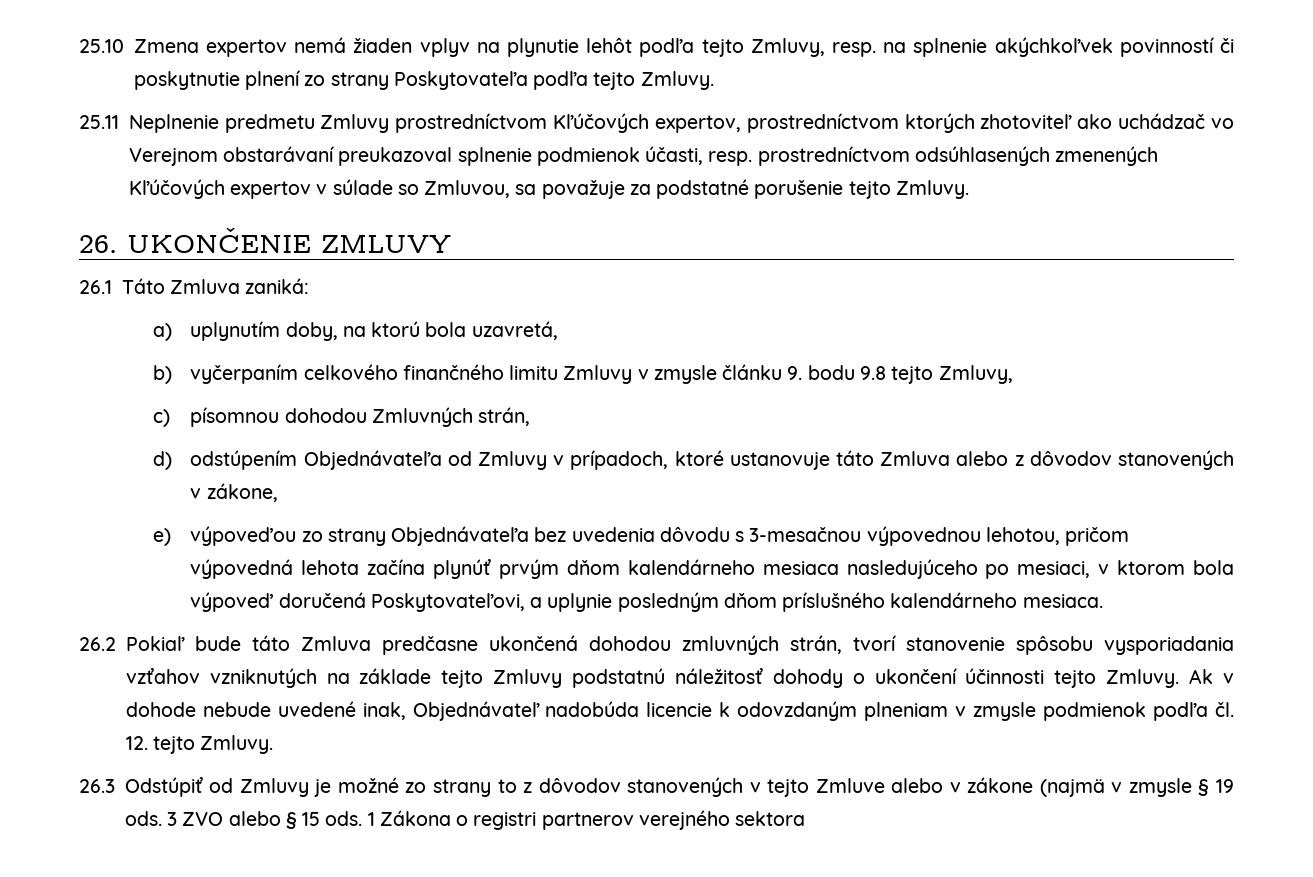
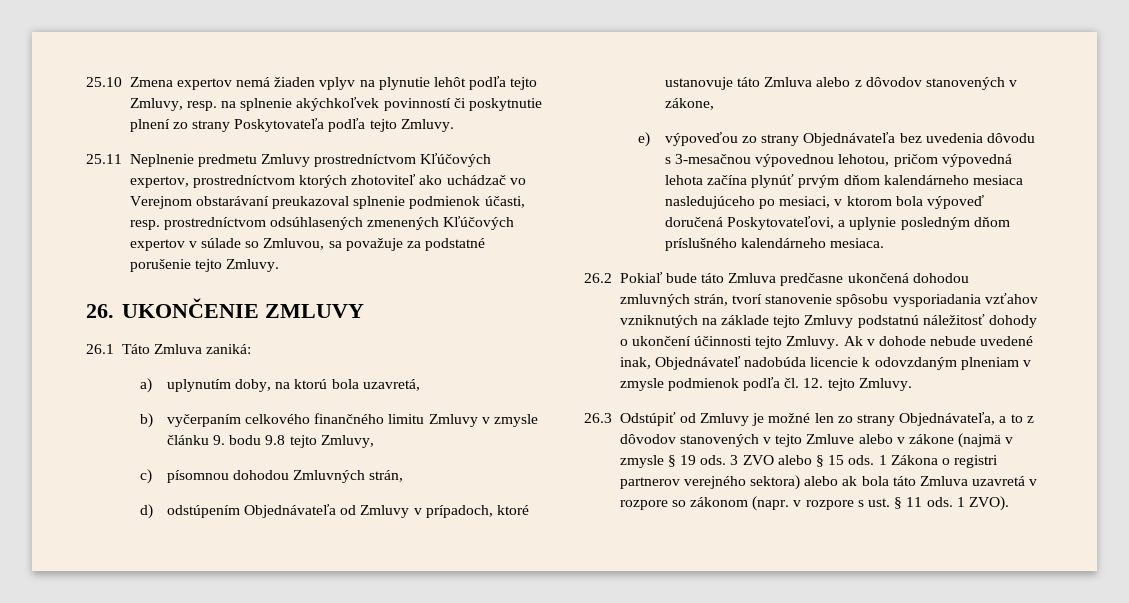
[405,779,491,797] zo strany -> [814,412,1007,426] len zo strany Objednávateľa, a
[735,811,806,826] sektora -> [750,475,1038,490] [619,496,1009,511] sektora) alebo ak bola táto Zmluva uzavretá v rozpore so zákonom (napr. v rozpore s ust. § 11 ods. 1 ZVO).

